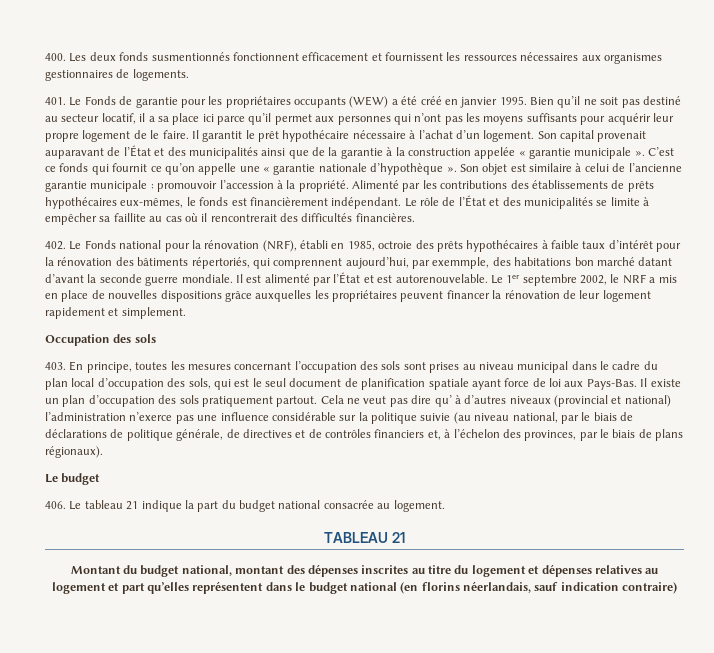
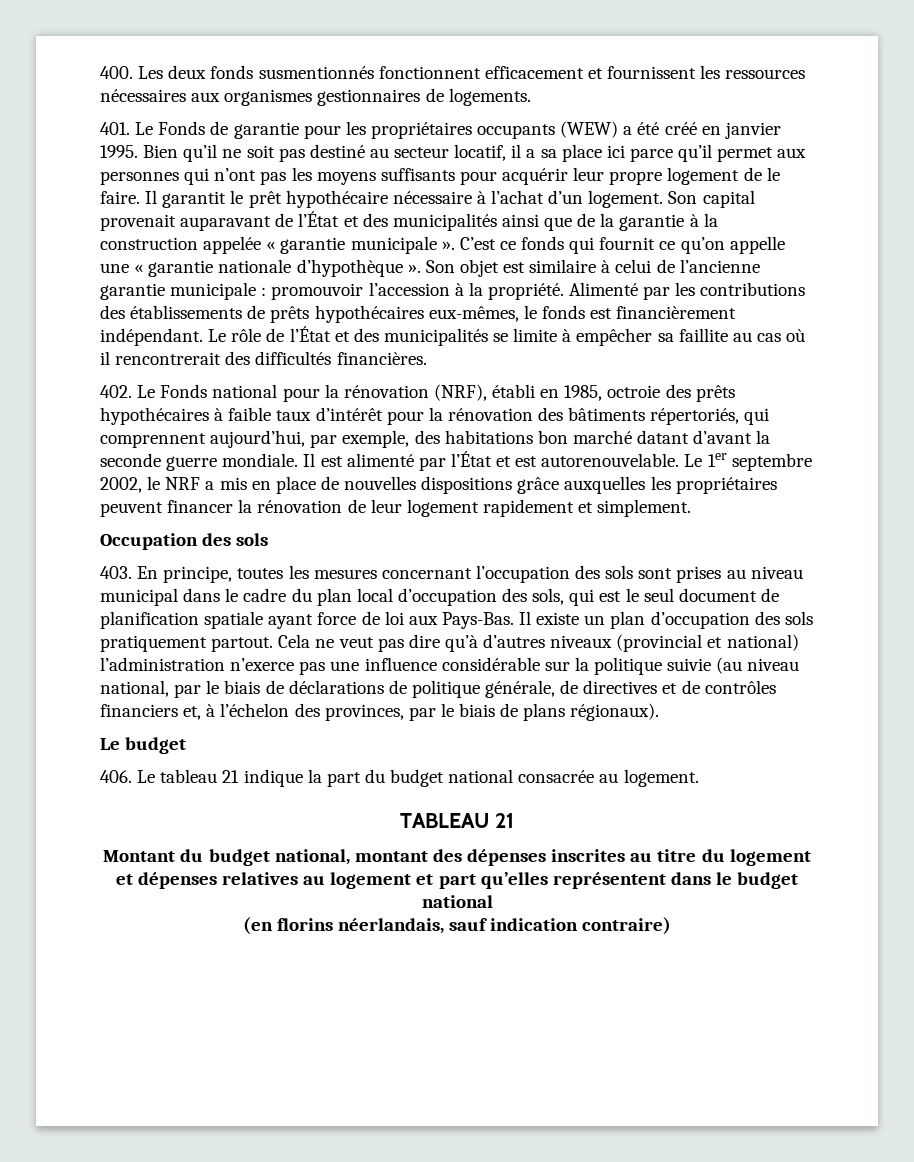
[432,257,490,269] exemmple, -> [342,430,410,448] exemple,
[434,395,461,407] qu’ à -> [444,635,478,652] qu’à
(397, 586) none -> (493, 901) //

